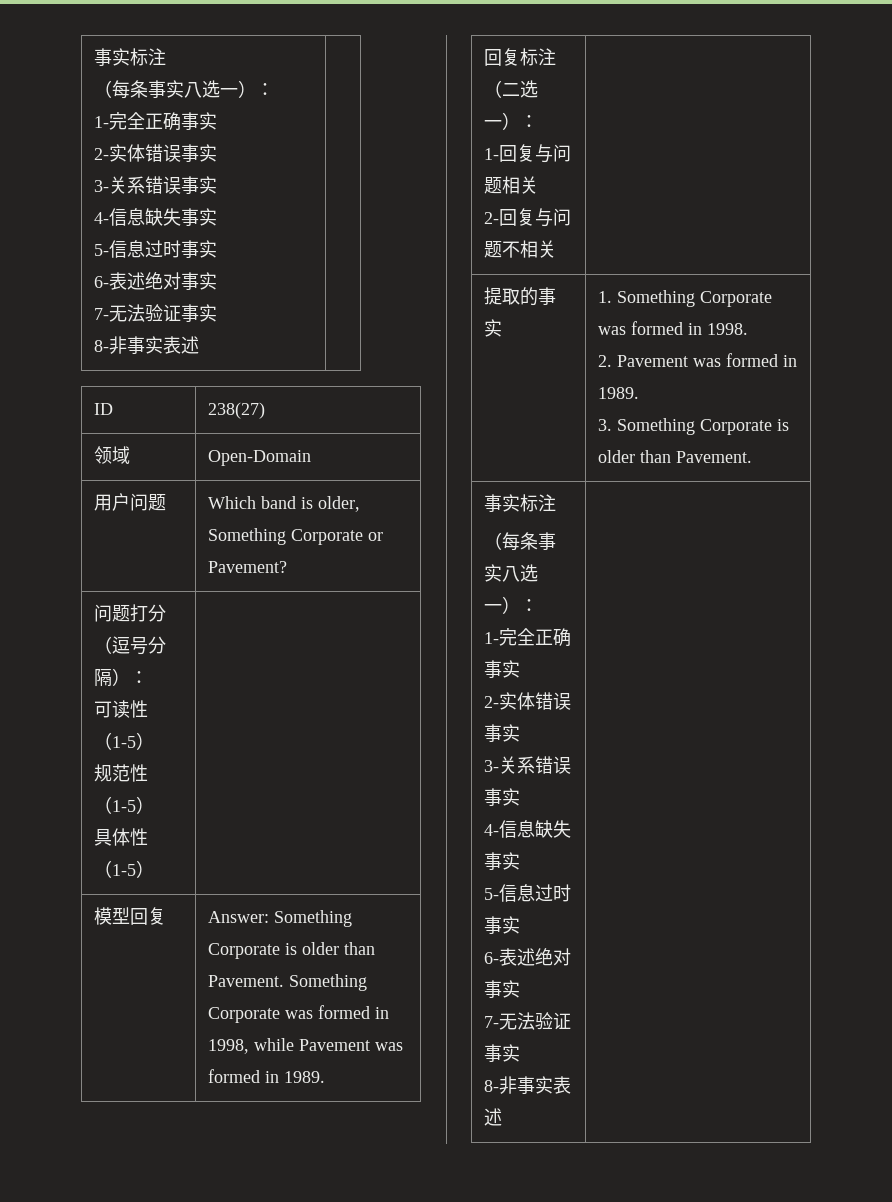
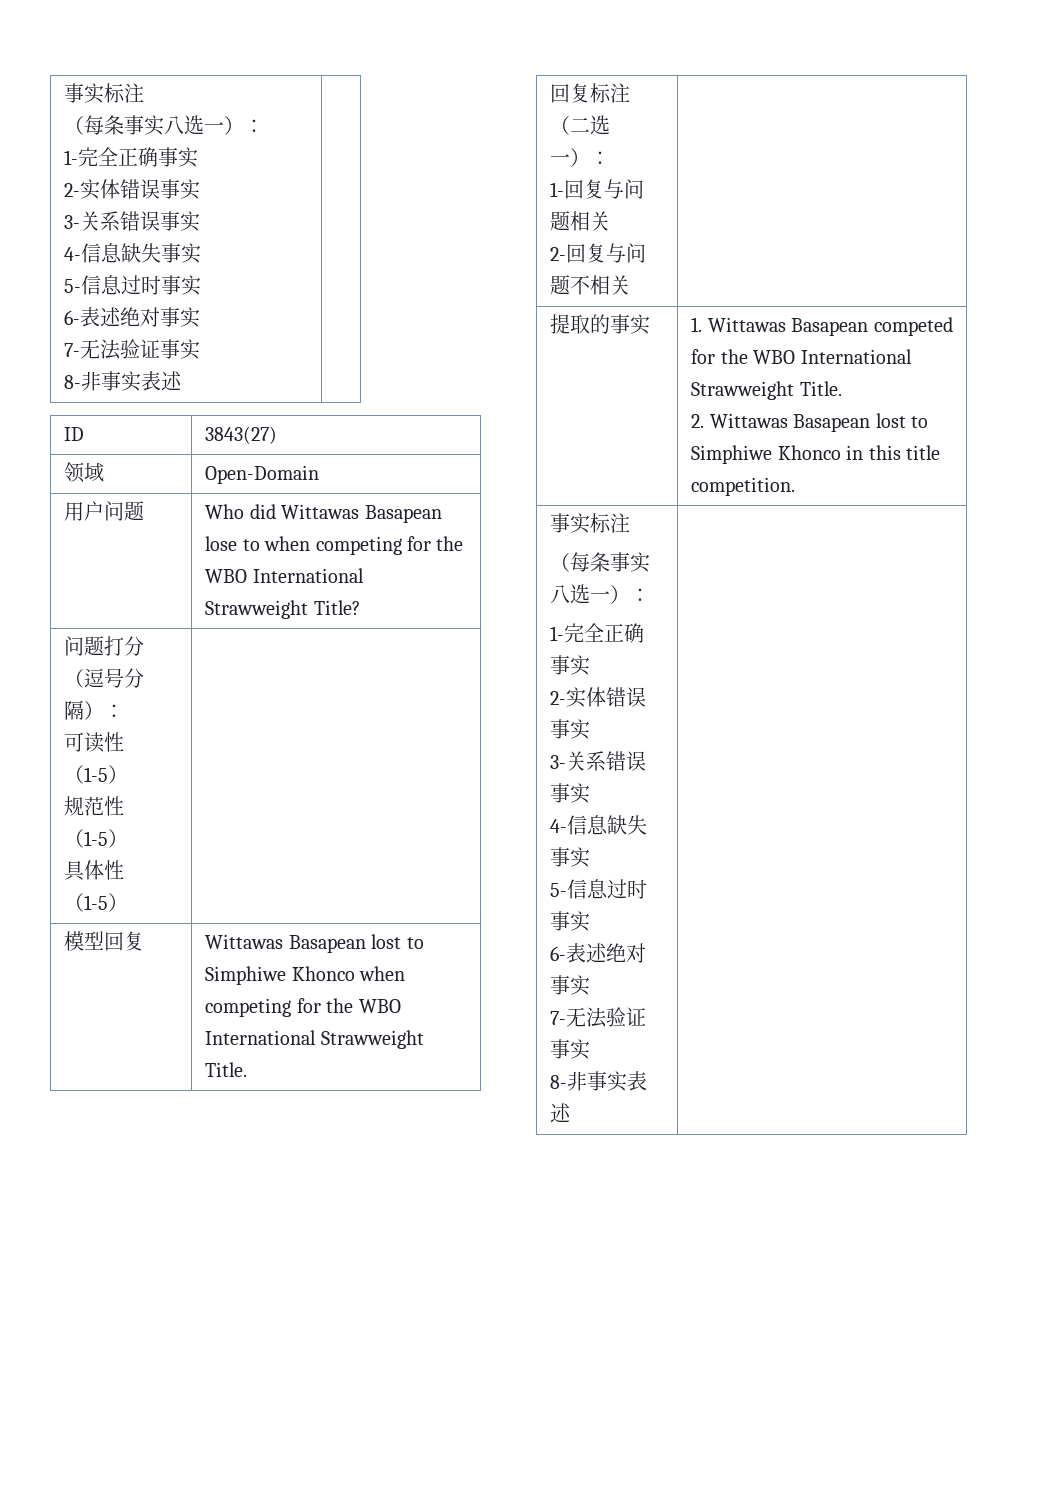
[207,402,265,419] 238(27) -> [205,426,278,444] 3843(27)
[207,496,360,512] [207,528,383,545] [207,561,287,573] Which band is older, Something Corporate or Pavement? -> [205,504,442,523] [205,536,464,555] [205,568,364,583] [205,600,360,619] Who did Wittawas Basapean lose to when competing for the WBO International Strawweight Title?
[207,910,352,927] [207,942,375,959] [207,974,367,991] [207,1005,389,1023] [207,1038,403,1054] [207,1069,325,1083] Answer: Something Corporate is older than Pavement. Something Corporate was formed in 1998, while Pavement was formed in 1989. -> [205,934,424,953] [205,966,406,985] [205,998,401,1017] [205,1030,424,1049] [205,1062,248,1077] Wittawas Basapean lost to Simphiwe Khonco when competing for the WBO International Strawweight Title.
[616,290,772,307] [597,321,748,335] [597,353,797,367] [597,387,639,399] [597,418,789,435] [597,450,752,463] Something Corporate was formed in 1998. // 2. Pavement was formed in 1989. // 3. Something Corporate is older than Pavement. -> [707,317,953,336] [691,349,912,364] [691,381,842,400] [691,413,928,432] [691,445,940,464] [691,477,796,496] Wittawas Basapean competed for the WBO International Strawweight Title. // 2. Wittawas Basapean lost to Simphiwe Khonco in this title competition.

